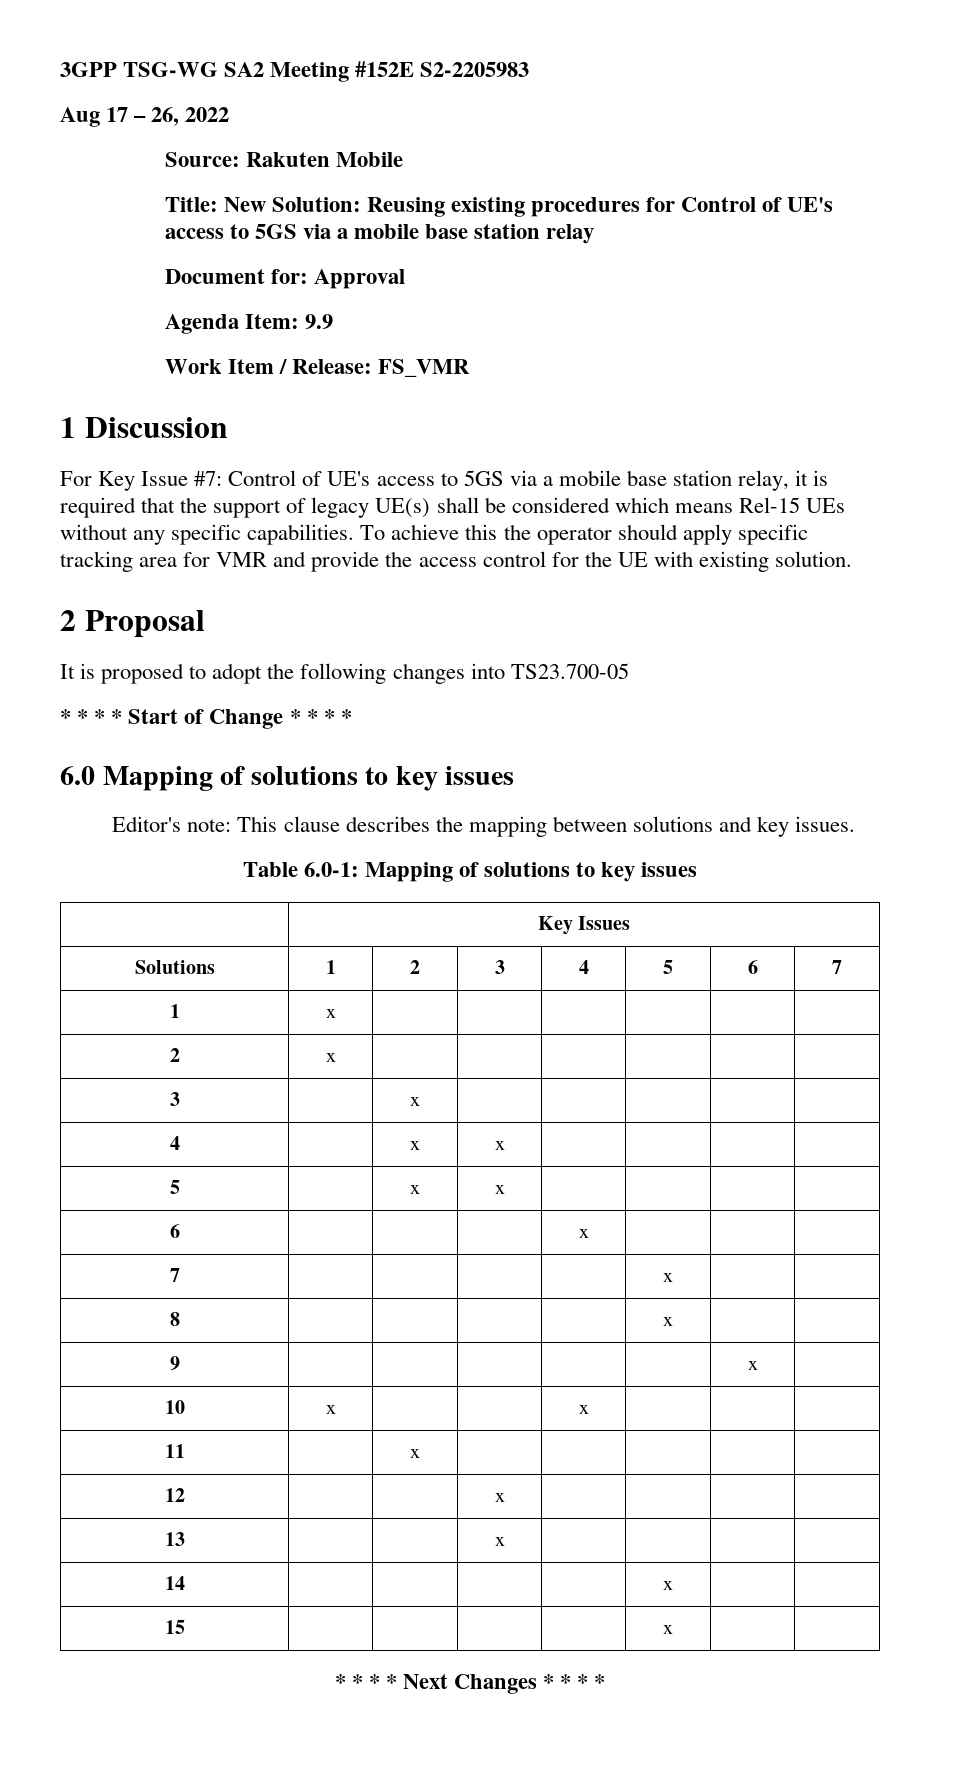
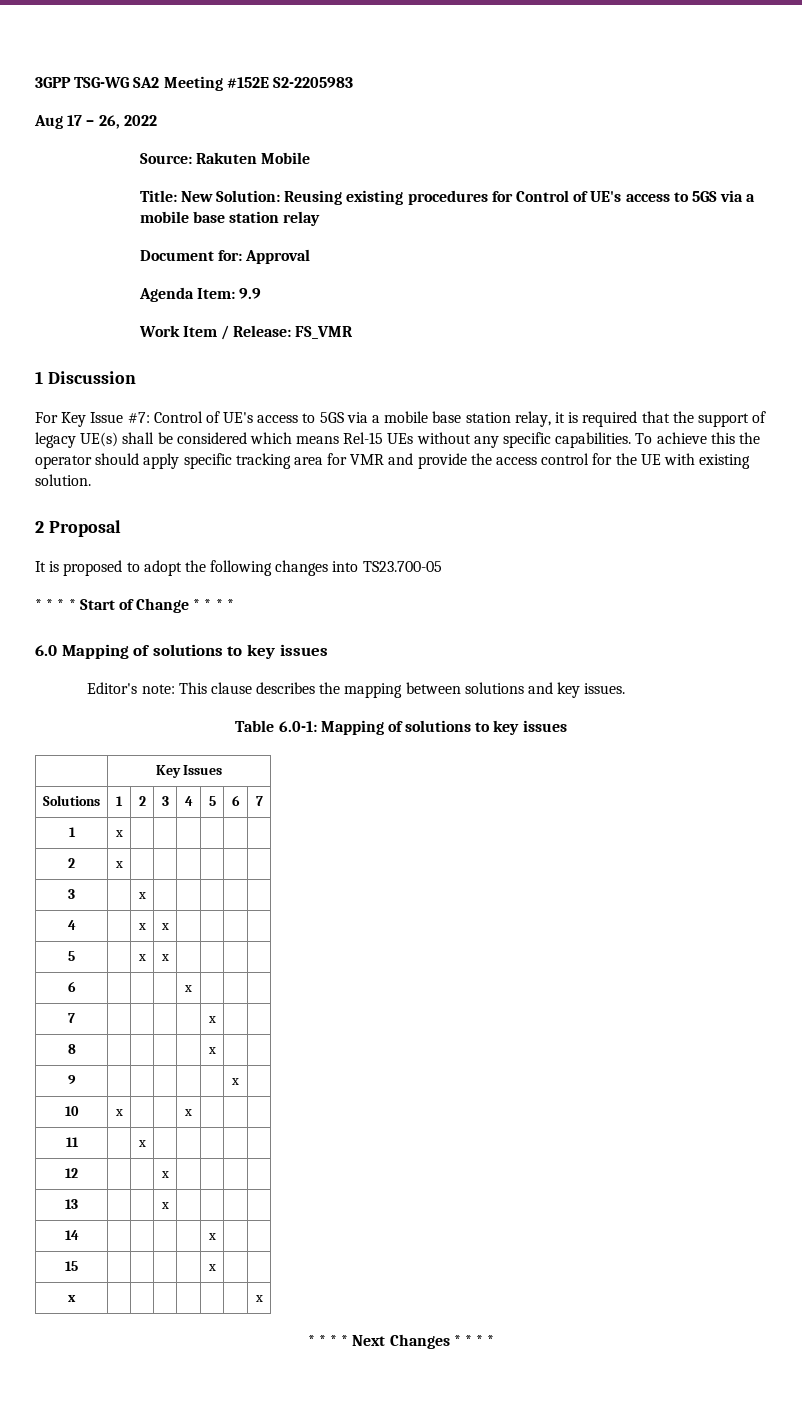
(673, 1629) none -> [68,1295,76,1302] [254,1295,263,1302] // x | | | | | | | x

